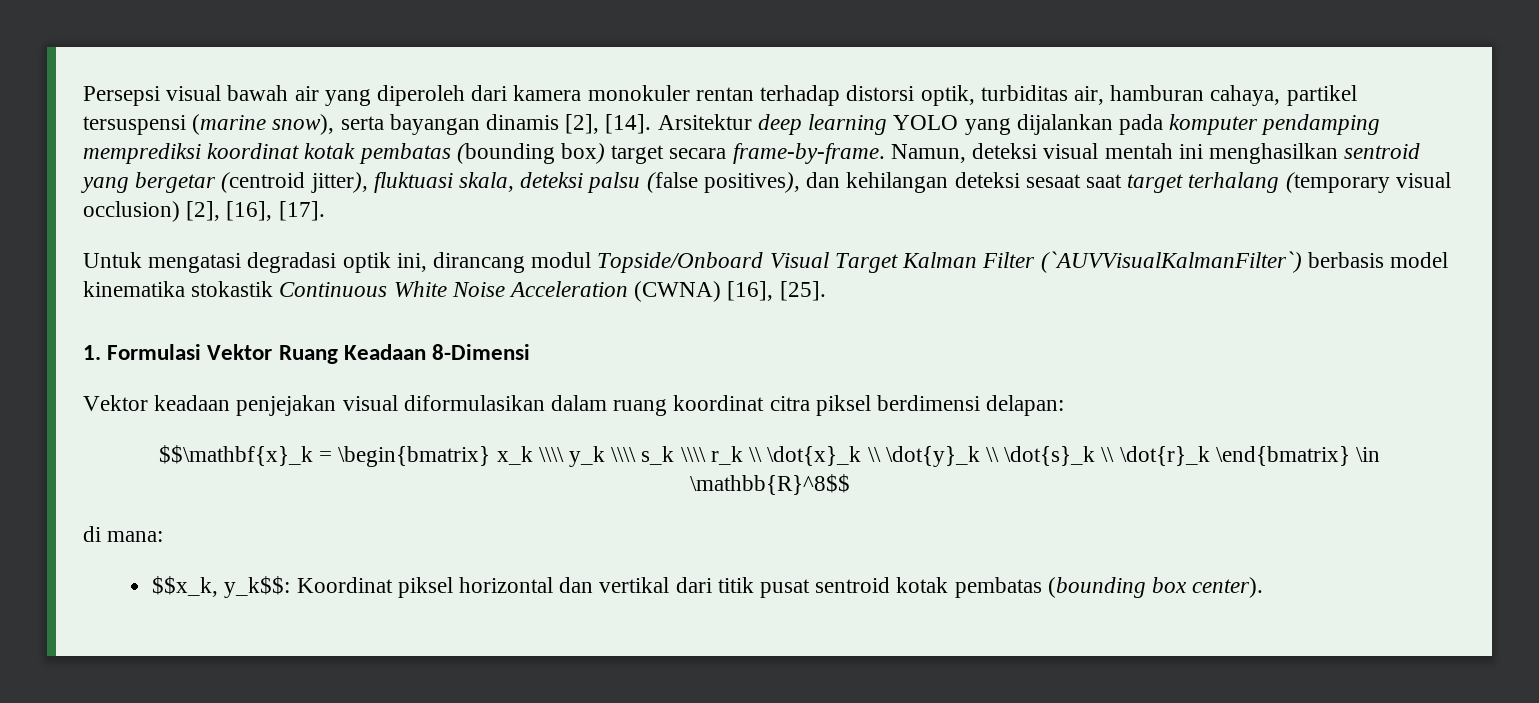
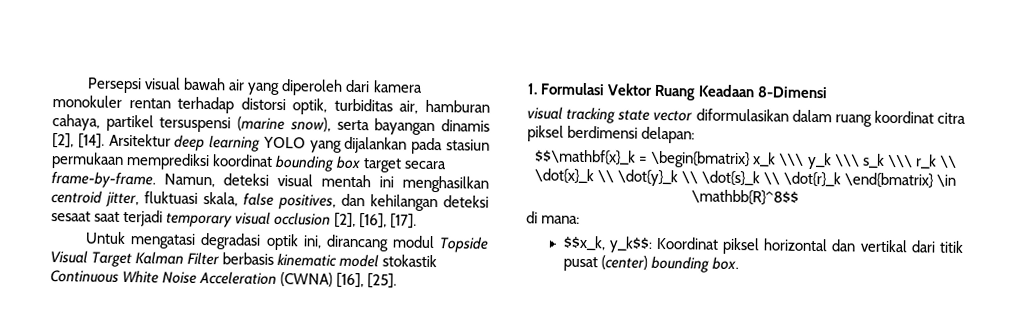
[1169,114,1381,135] [83,143,606,164] komputer pendamping memprediksi koordinat kotak pembatas (bounding box) -> [446,139,490,151] [51,152,362,172] stasiun permukaan memprediksi koordinat bounding box
[1344,143,1421,159] [81,172,800,193] sentroid yang bergetar (centroid jitter), fluktuasi skala, deteksi palsu (false positives), -> [51,190,336,210] centroid jitter, fluktuasi skala, false positives,
[1127,172,1451,193] [83,201,180,222] target terhalang (temporary visual occlusion) -> [123,209,332,228] terjadi temporary visual occlusion
[597,252,764,273] Topside/Onboard -> [439,236,490,253] Topside
[1040,251,1448,273] [83,281,185,297] (`AUVVisualKalmanFilter`) berbasis model kinematika -> [222,252,380,268] berbasis kinematic model
[83,395,398,416] Vektor keadaan penjejakan visual -> [527,106,694,124] visual tracking state vector
[538,446,706,467] \\\\ y_k \\\\ s_k \\\\ -> [778,152,913,170] \\\ y_k \\\ s_k \\\
[815,577,1264,598] sentroid kotak pembatas (bounding box center). -> [600,255,739,273] (center) bounding box.

